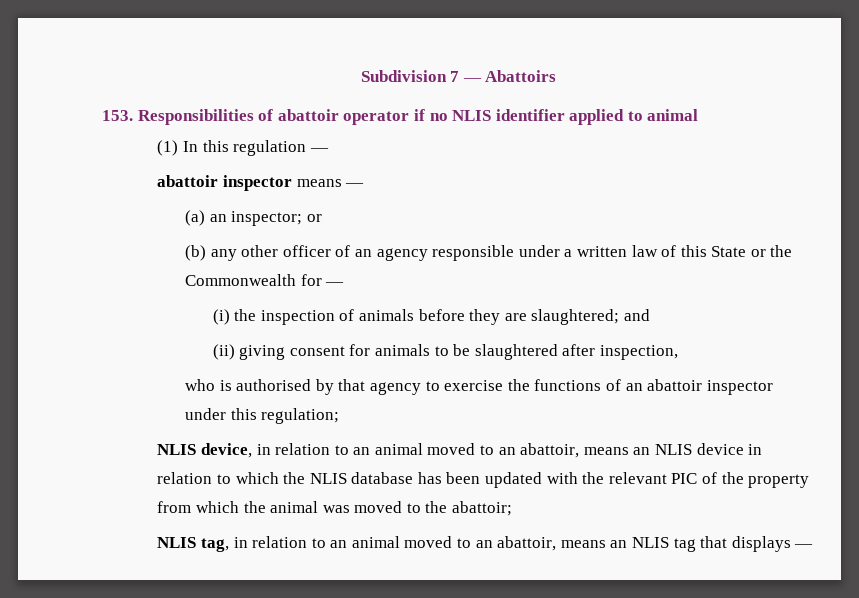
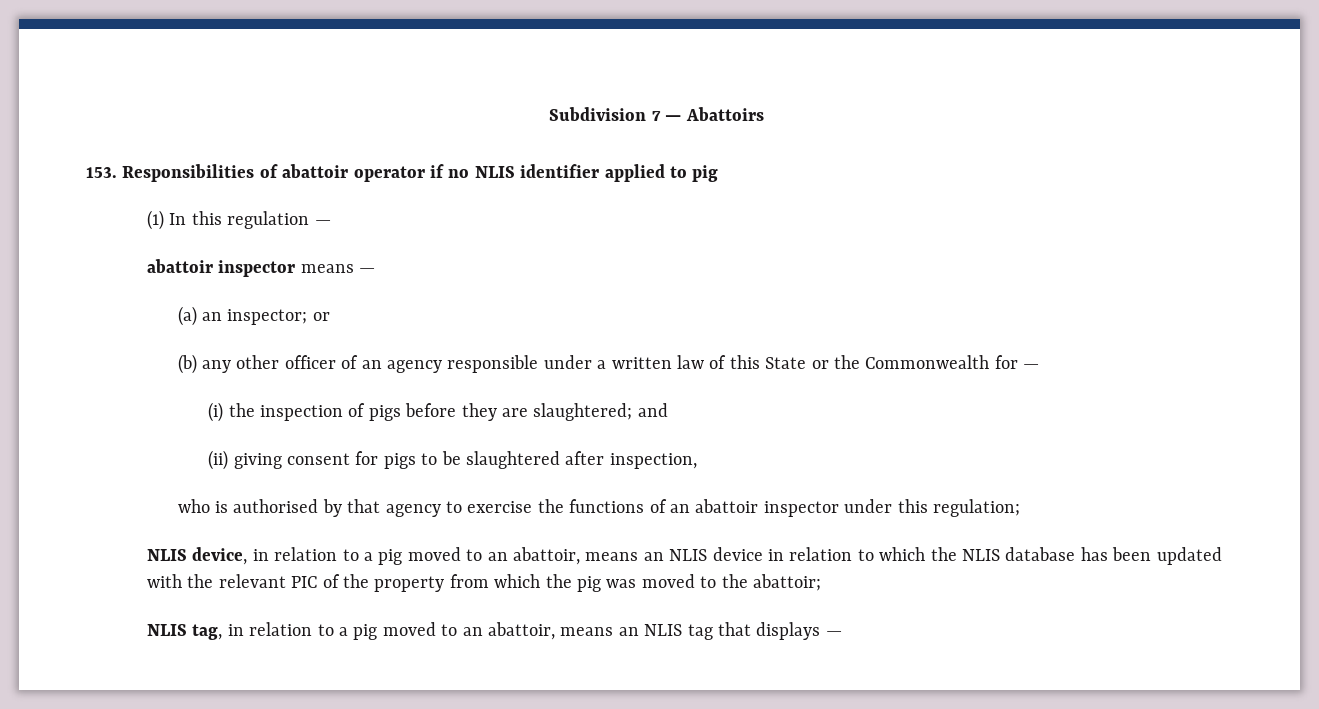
[647,109,699,121] animal -> [692,165,719,182] pig
[359,309,415,321] animals -> [368,405,401,421] pigs
[375,344,431,356] animals -> [383,453,416,469] pigs
[353,443,423,455] an animal -> [364,549,403,565] a pig
[270,501,319,513] animal -> [577,576,602,592] pig
[330,536,400,548] an animal -> [339,624,378,640] a pig

